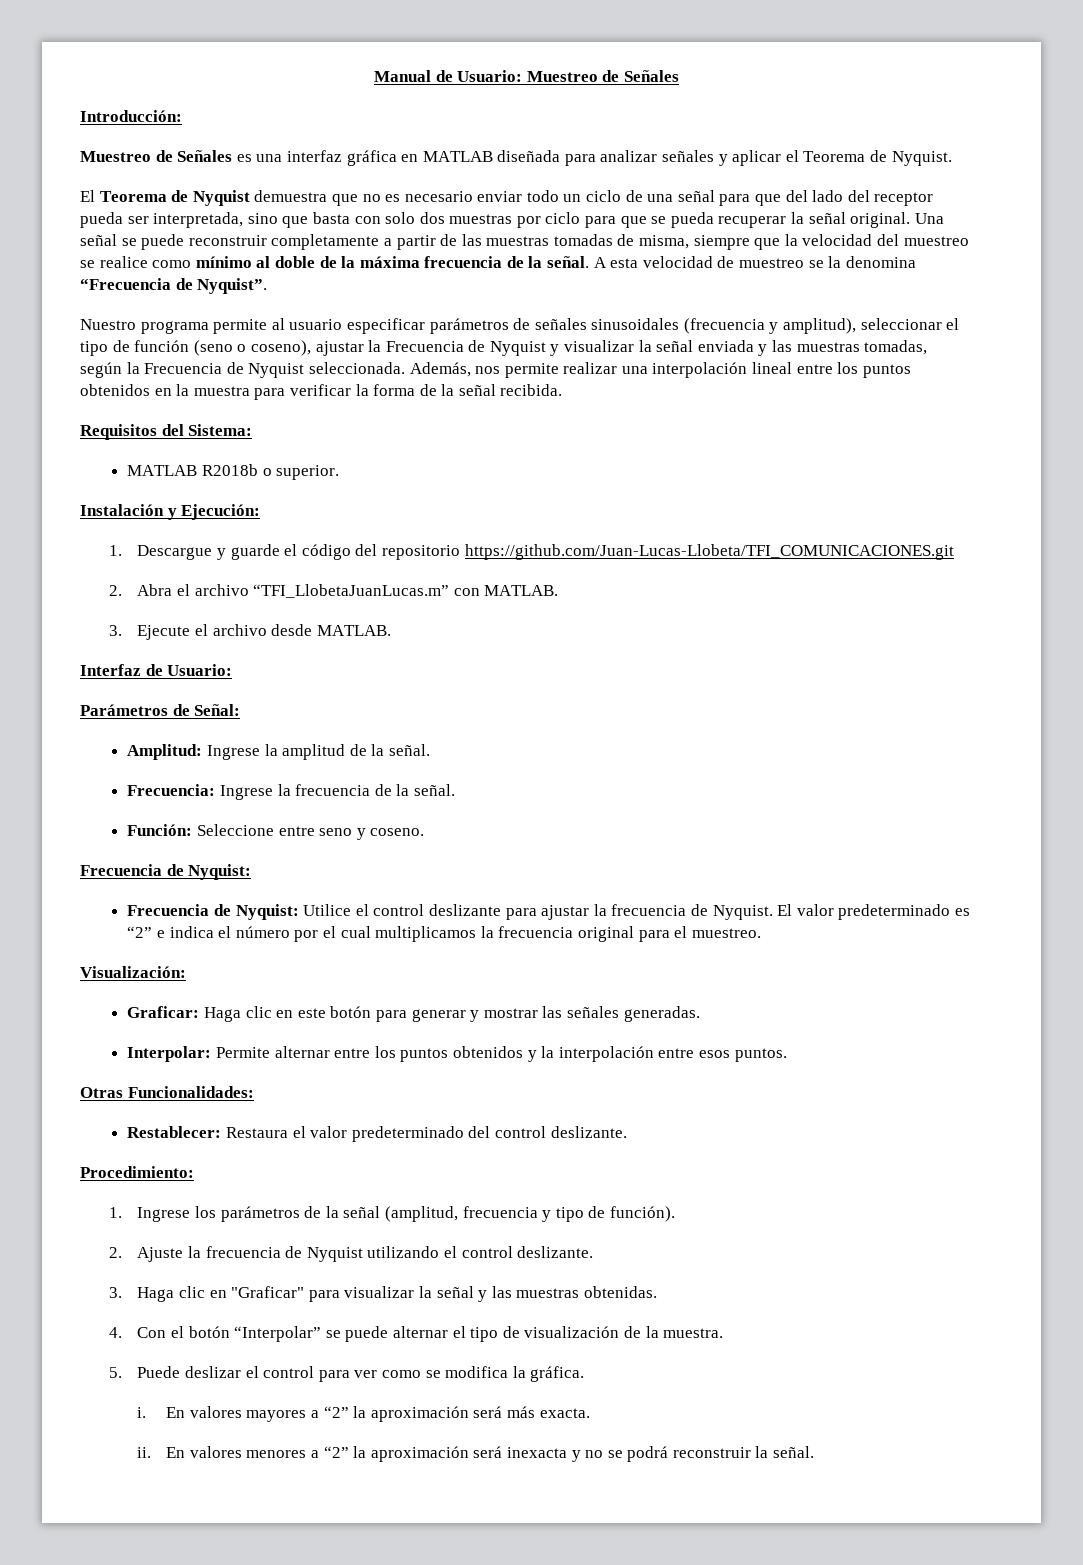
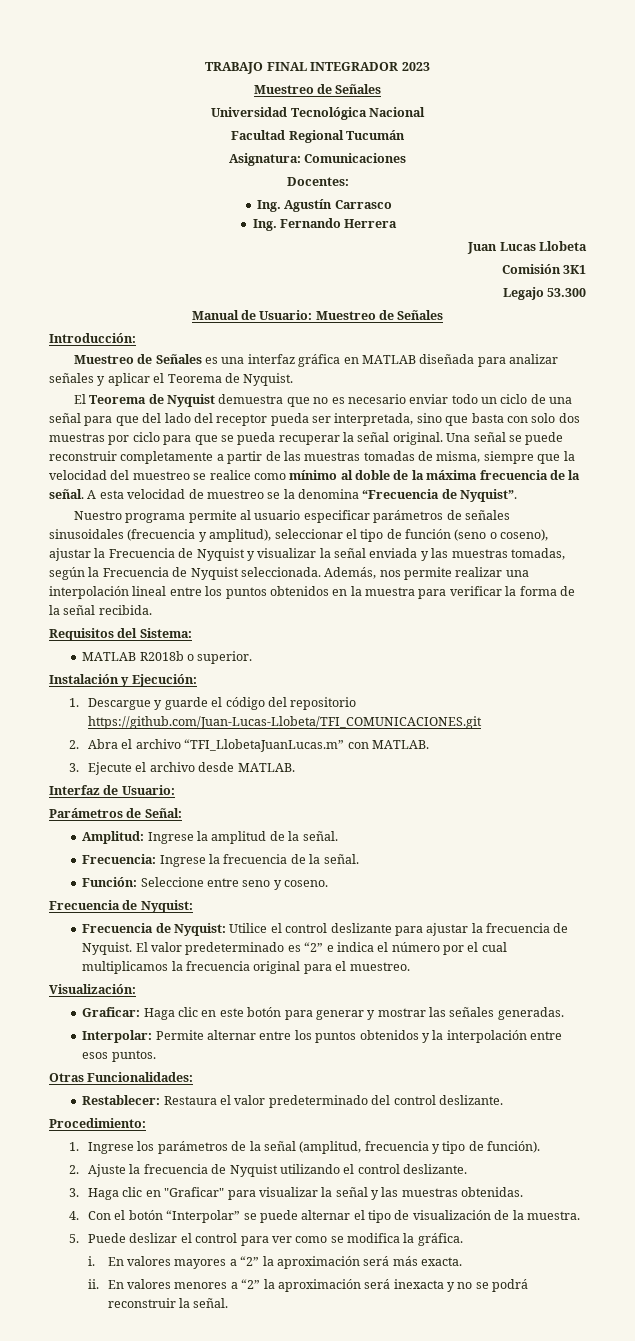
(374, 76) none -> [205,62,430,74] [253,84,382,94] [211,107,425,120] [231,130,405,143] [228,153,407,166] [286,177,349,186] [257,199,392,212] [252,218,398,231] [467,241,587,254] [501,264,586,274] [502,287,586,300] TRABAJO FINAL INTEGRADOR 2023 // Muestreo de Señales // Universidad Tecnológica Nacional // Facultad Regional Tucumán // Asignatura: Comunicaciones // Docentes: // Ing. Agustín Carrasco // Ing. Fernando Herrera // Juan Lucas Llobeta // Comisión 3K1 // Legajo 53.300 //

